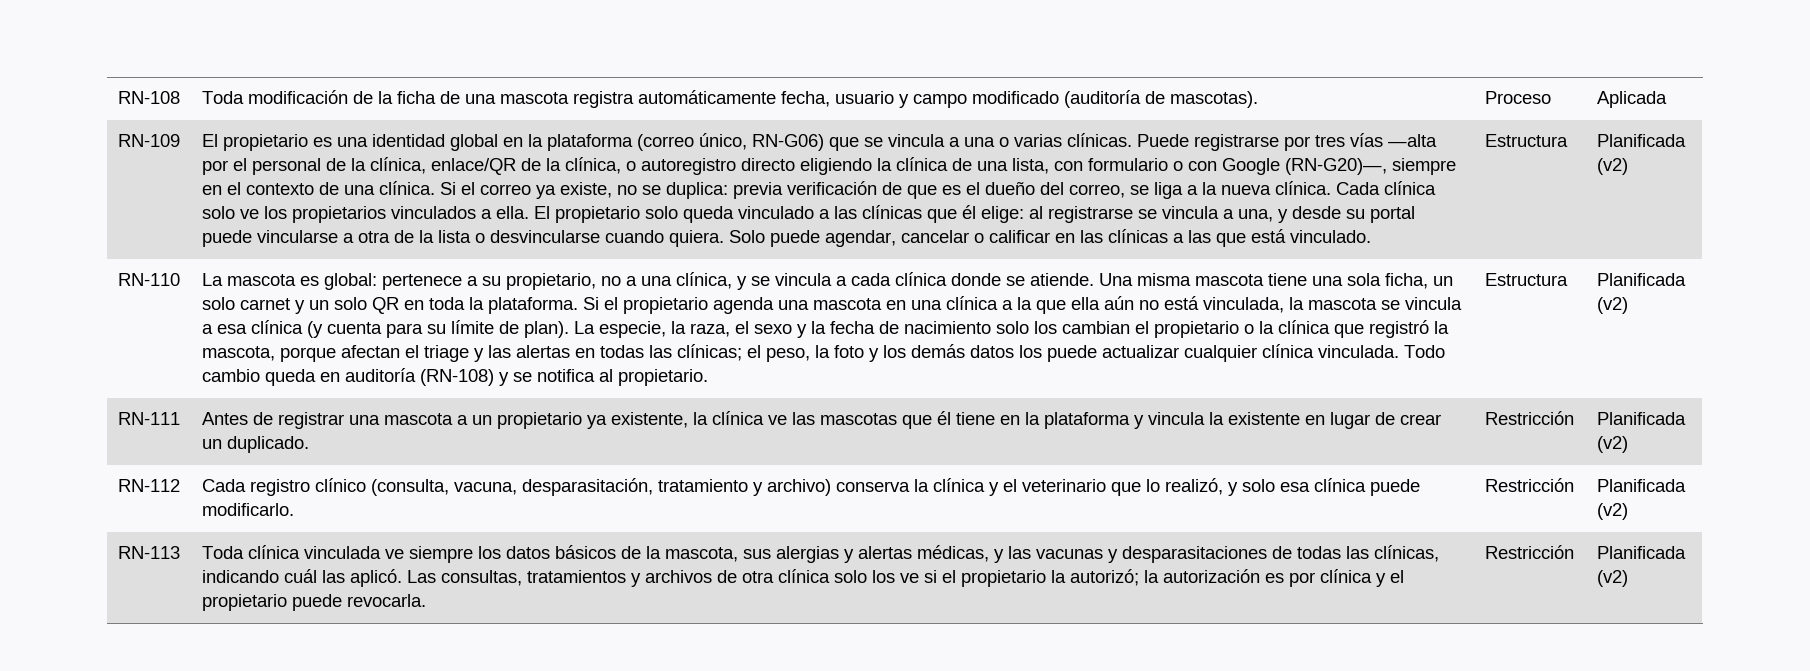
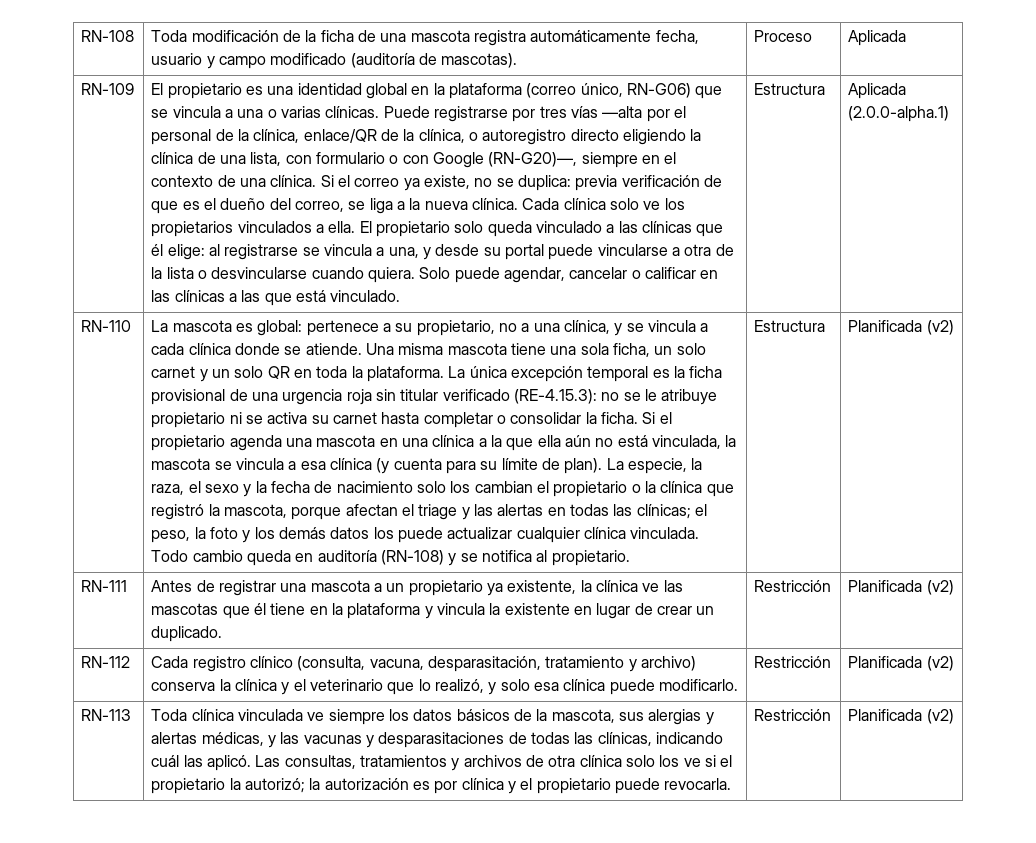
[1596,134,1686,147] [1596,158,1628,175] Planificada (v2) -> [848,83,907,99] [848,106,950,122] Aplicada (2.0.0-alpha.1)
(578, 305) none -> [448,366,723,382] [151,389,718,405] [151,412,638,428] La única excepción temporal es la ficha provisional de una urgencia roja sin titular verificado (RE-4.15.3): no se le atribuye propietario ni se activa su carnet hasta completar o consolidar la ficha.

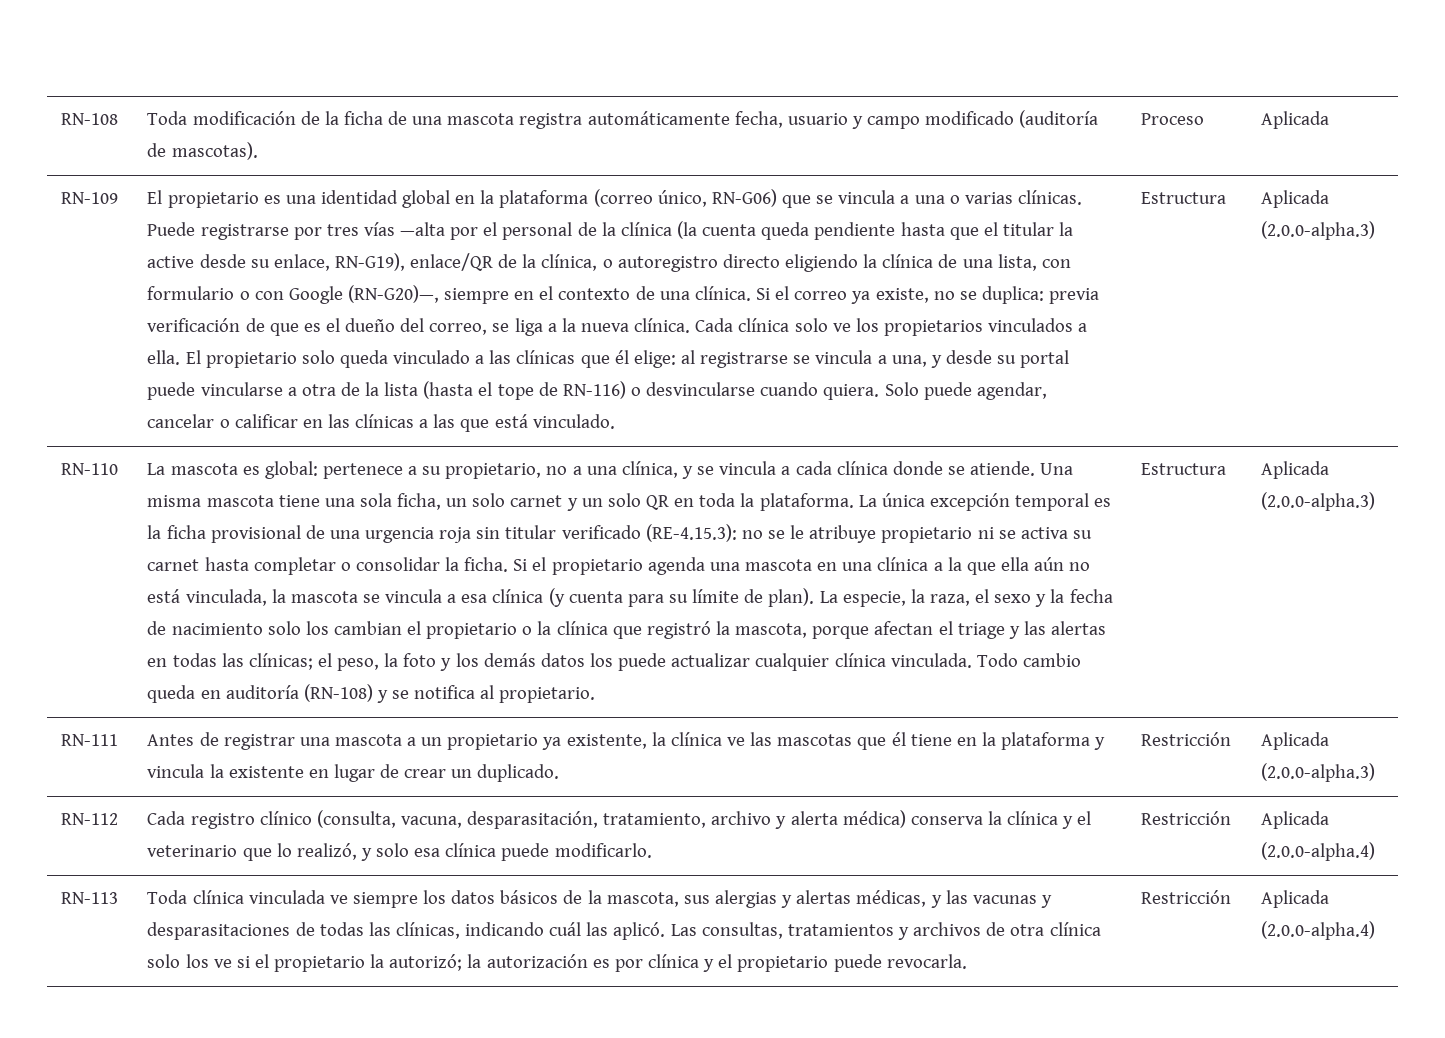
[253,129,300,143] clínica, -> [620,221,1074,240] [147,253,405,271] clínica (la cuenta queda pendiente hasta que el titular la active desde su enlace, RN-G19),
(194, 273) none -> [423,381,626,400] (hasta el tope de RN-116)
[848,106,950,122] (2.0.0-alpha.1) -> [1261,221,1376,240] (2.0.0-alpha.3)
[848,320,954,335] Planificada (v2) -> [1261,461,1330,479] [1261,492,1376,511] Aplicada (2.0.0-alpha.3)
[848,580,954,595] Planificada (v2) -> [1261,732,1330,750] [1261,763,1376,782] Aplicada (2.0.0-alpha.3)
[545,656,697,672] tratamiento y archivo) -> [603,810,906,829] tratamiento, archivo y alerta médica)
[848,656,954,671] Planificada (v2) -> [1261,811,1330,829] [1261,842,1376,861] Aplicada (2.0.0-alpha.4)
[848,709,954,724] Planificada (v2) -> [1261,890,1330,908] [1261,921,1376,940] Aplicada (2.0.0-alpha.4)

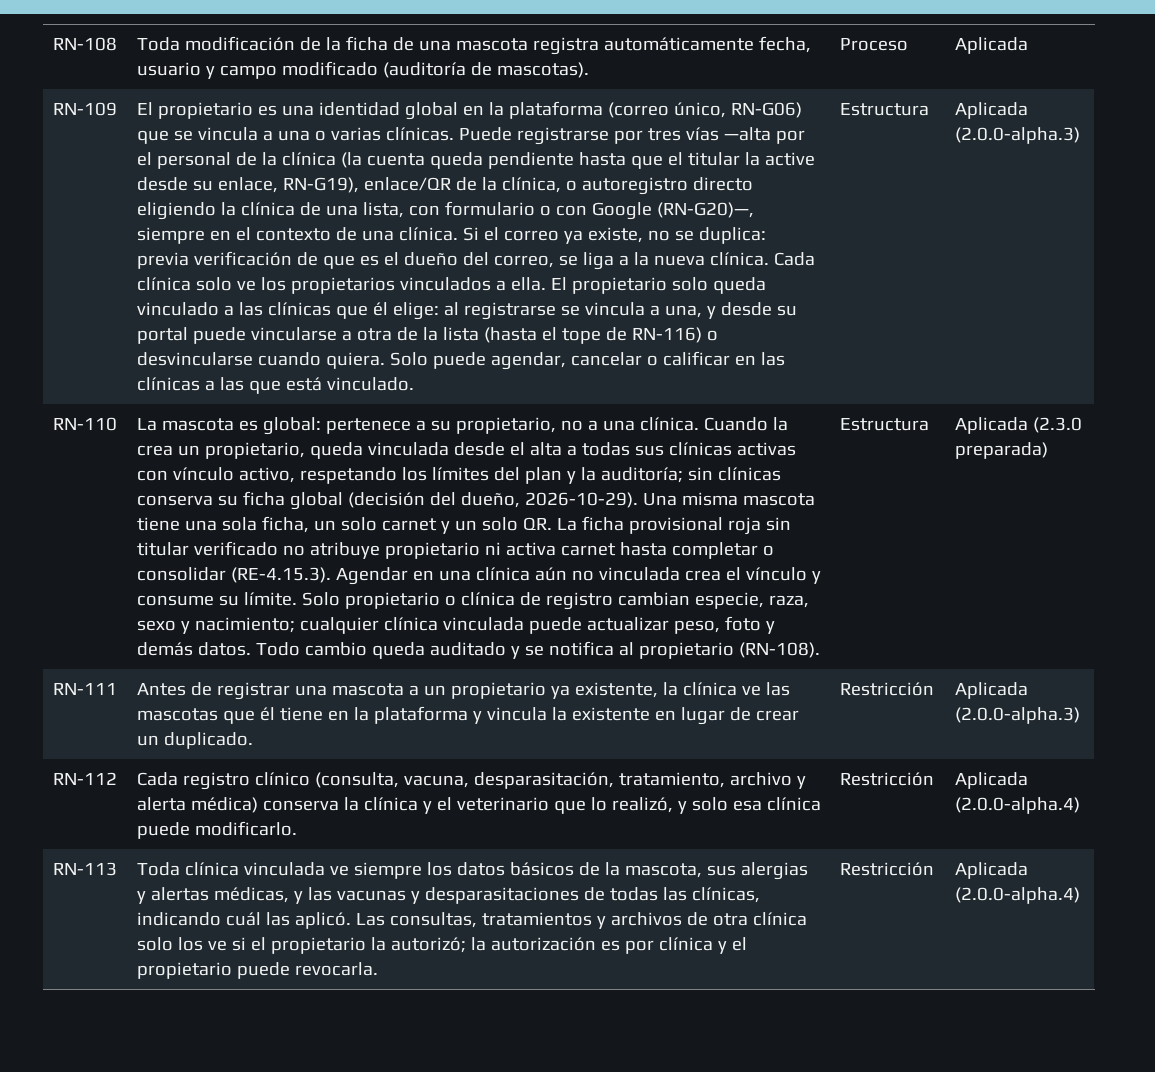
[621,461,1036,479] clínica, y se vincula a cada clínica donde se atiende. -> [639,417,788,431] [136,442,796,459] [136,467,781,484] [136,491,638,510] clínica. Cuando la crea un propietario, queda vinculada desde el alta a todas sus clínicas activas con vínculo activo, respetando los límites del plan y la auditoría; sin clínicas conserva su ficha global (decisión del dueño, 2026-10-29).
[645,493,1112,511] [147,524,1092,543] QR en toda la plataforma. La única excepción temporal es la ficha provisional de una urgencia roja sin titular verificado (RE-4.15.3): no se le atribuye propietario ni se activa su -> [522,516,791,535] [136,541,556,559] QR. La ficha provisional roja sin titular verificado no atribuye propietario ni activa
[445,557,1091,575] [147,588,1113,607] [147,621,1107,639] [147,653,1081,671] [147,684,373,703] la ficha. Si el propietario agenda una mascota en una clínica a la que ella aún no está vinculada, la mascota se vincula a esa clínica (y cuenta para su límite de plan). La especie, la raza, el sexo y la fecha de nacimiento solo los cambian el propietario o la clínica que registró la mascota, porque afectan el triage y las alertas en todas las clínicas; el peso, la foto y los demás datos los puede actualizar cualquier clínica vinculada. Todo cambio queda en auditoría (RN-108) -> [230,567,821,585] [136,592,809,610] [136,616,775,634] [136,642,506,659] (RE-4.15.3). Agendar en una clínica aún no vinculada crea el vínculo y consume su límite. Solo propietario o clínica de registro cambian especie, raza, sexo y nacimiento; cualquier clínica vinculada puede actualizar peso, foto y demás datos. Todo cambio queda auditado
[499,687,596,703] [1141,463,1227,475] [1261,461,1330,479] [1261,492,1376,511] propietario. | Estructura | Aplicada (2.0.0-alpha.3) -> [638,642,820,659] [839,418,929,431] [954,417,1082,434] [954,442,1048,459] propietario (RN-108). | Estructura | Aplicada (2.3.0 preparada)

